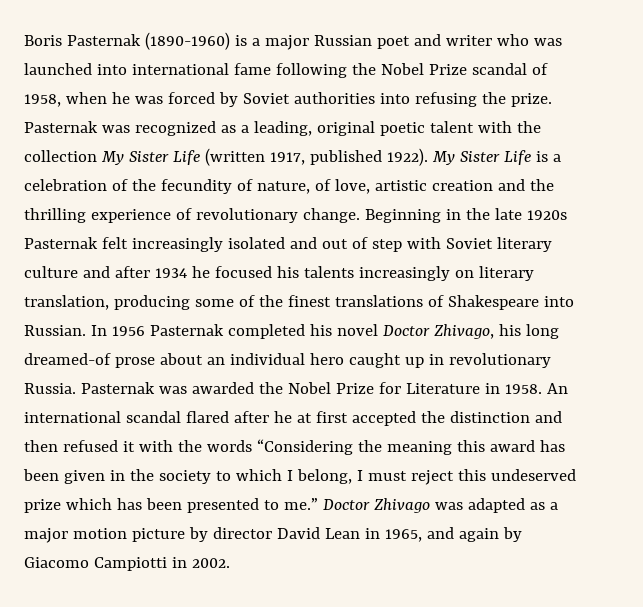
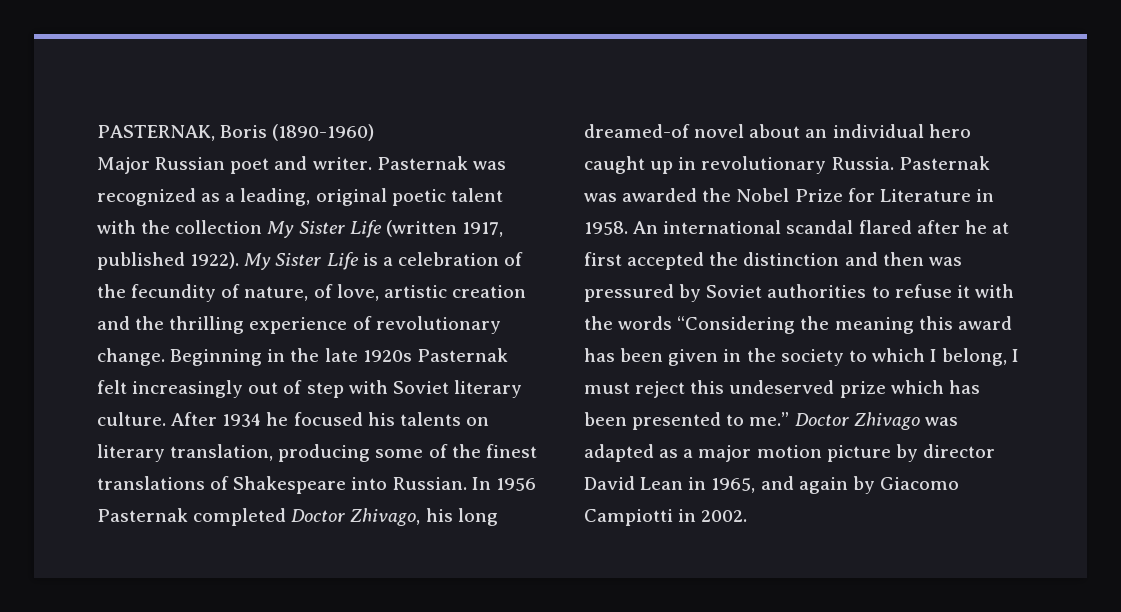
[24,34,141,46] Boris Pasternak -> [97,125,268,141] PASTERNAK, Boris
[234,34,562,50] [24,63,548,78] [24,92,552,107] is a major Russian poet and writer who was launched into international fame following the Nobel Prize scandal of 1958, when he was forced by Soviet authorities into refusing the prize. -> [97,156,372,174] // Major Russian poet and writer.
[227,237,317,249] isolated and -> (244, 389) none
[24,266,150,278] culture and after -> [97,412,218,426] culture. After
[358,266,450,281] increasingly -> (461, 419) none
[309,324,378,336] his novel -> (287, 517) none
[114,357,155,368] prose -> [694,124,745,138] novel
[62,440,118,452] refused -> [928,257,962,266] [584,284,952,302] was pressured by Soviet authorities to refuse

